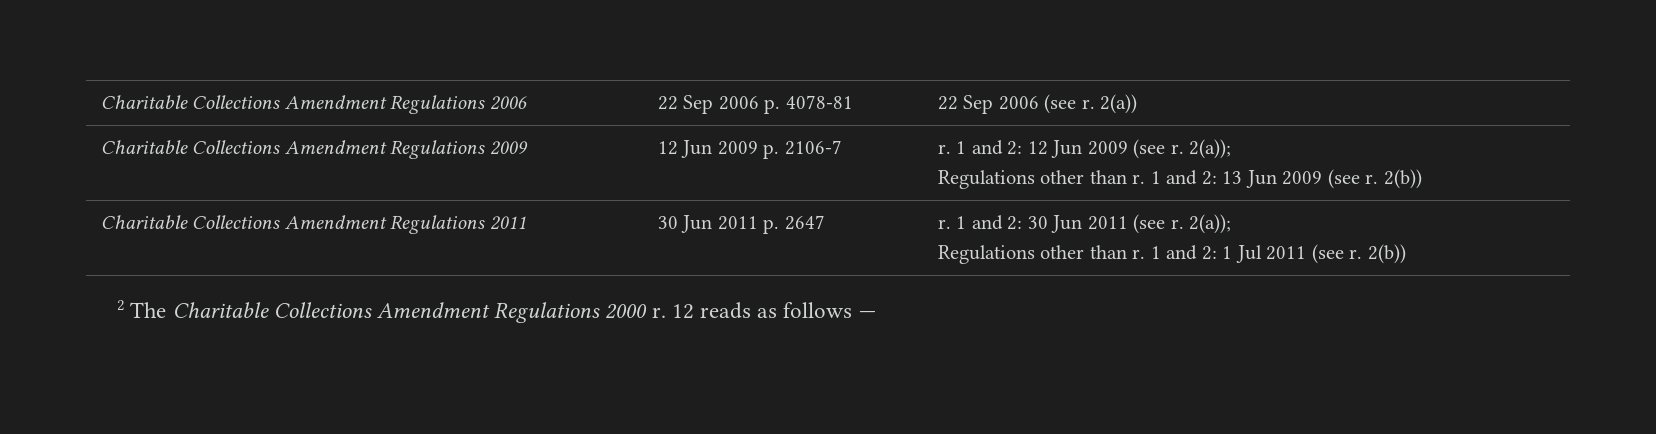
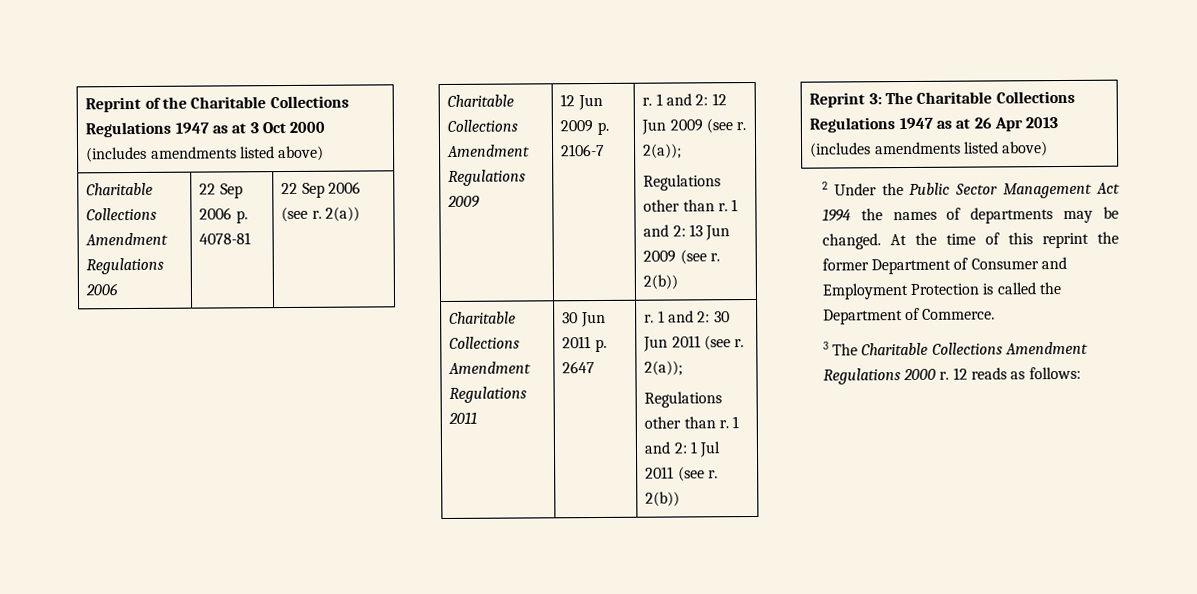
(100, 102) none -> [85,95,349,113] [85,121,326,138] [86,145,325,163] Reprint of the Charitable Collections Regulations 1947 as at 3 Oct 2000 (includes amendments listed above) //
[117,300,125,311] // 2 -> [809,90,1075,108] [809,117,1059,133] [810,141,1049,158] [821,181,1120,199] [821,206,1119,224] [821,231,1119,250] [821,256,1068,275] [821,282,1062,300] [822,307,996,325] [822,341,829,350] // Reprint 3: The Charitable Collections Regulations 1947 as at 26 Apr 2013 (includes amendments listed above) // 2 Under the Public Sector Management Act 1994 the names of departments may be changed. At the time of this reprint the former Department of Consumer and Employment Protection is called the Department of Commerce. // 3
[783,302,876,318] follows — -> [1028,366,1081,380] follows:

